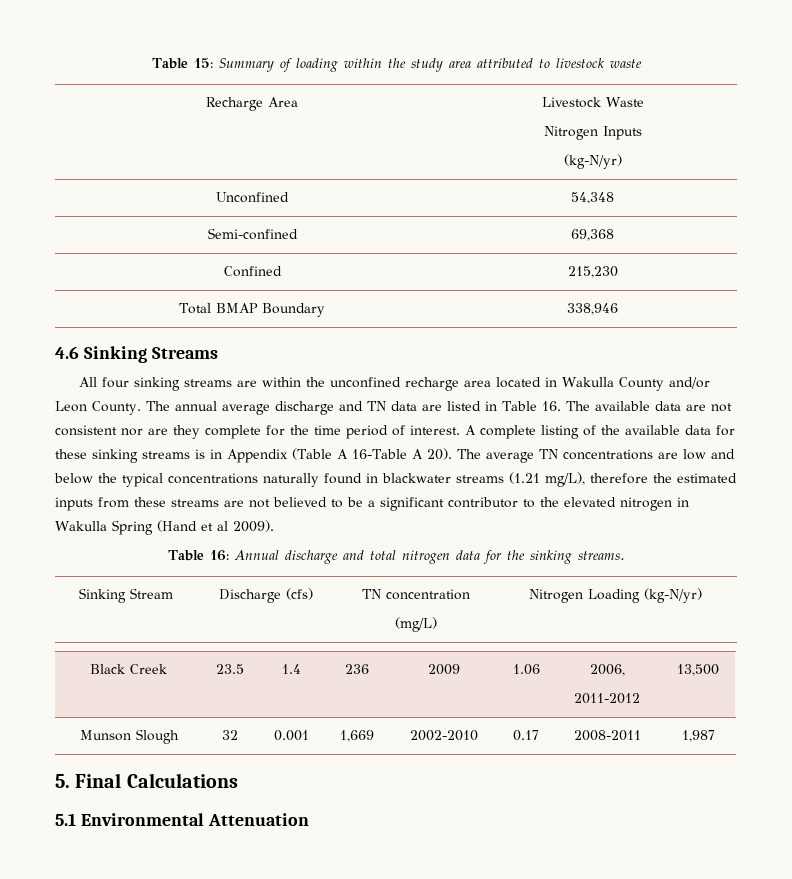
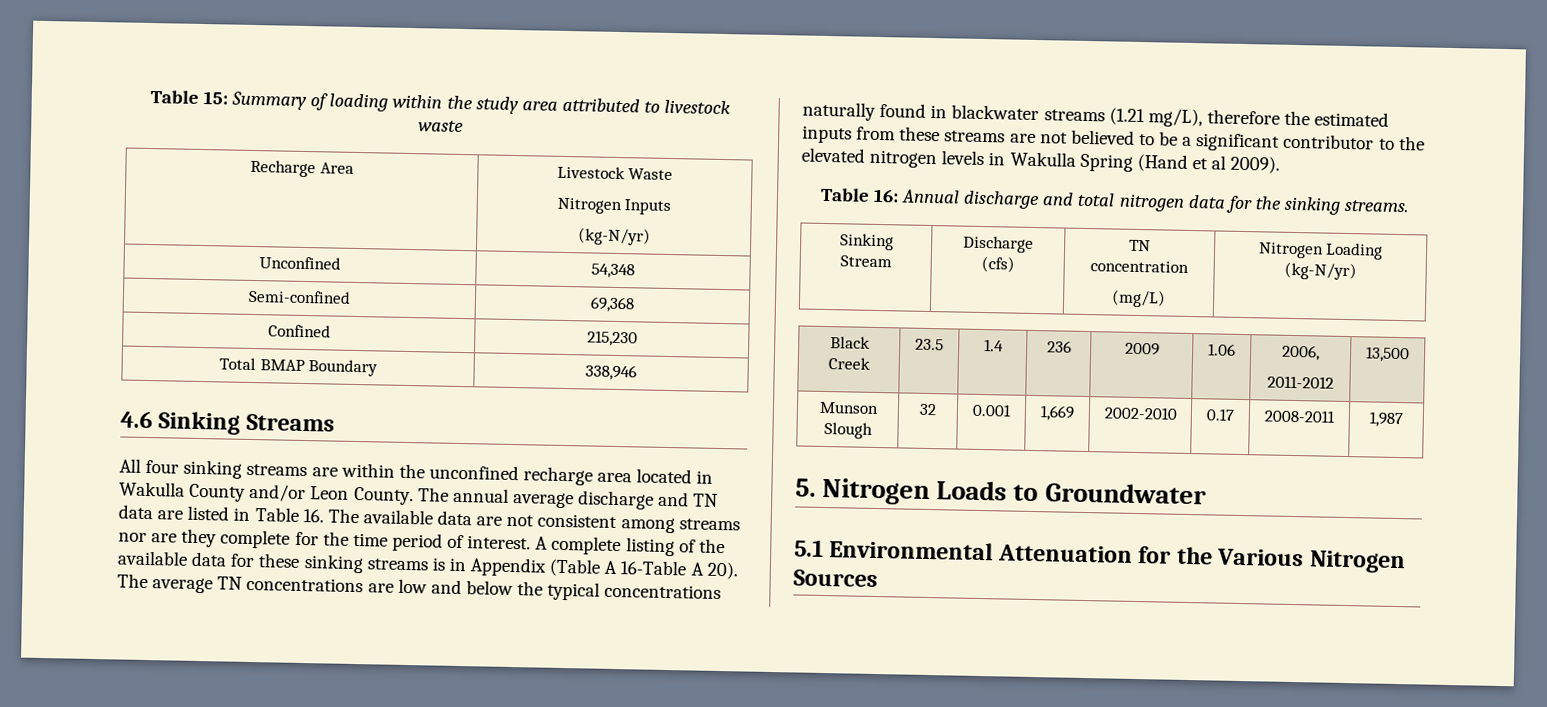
(117, 430) none -> [620,517,740,534] among streams
(672, 504) none -> [941,150,985,166] levels
[75,773,238,788] Final Calculations -> [822,477,1207,506] Nitrogen Loads to Groundwater
(309, 819) none -> [1138,546,1406,574] [793,569,878,588] for the Various Nitrogen Sources

